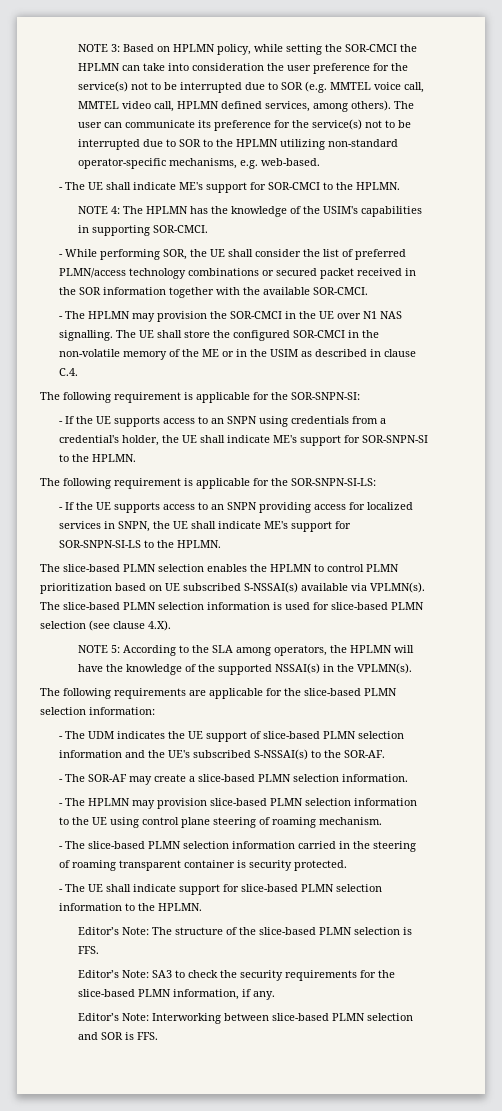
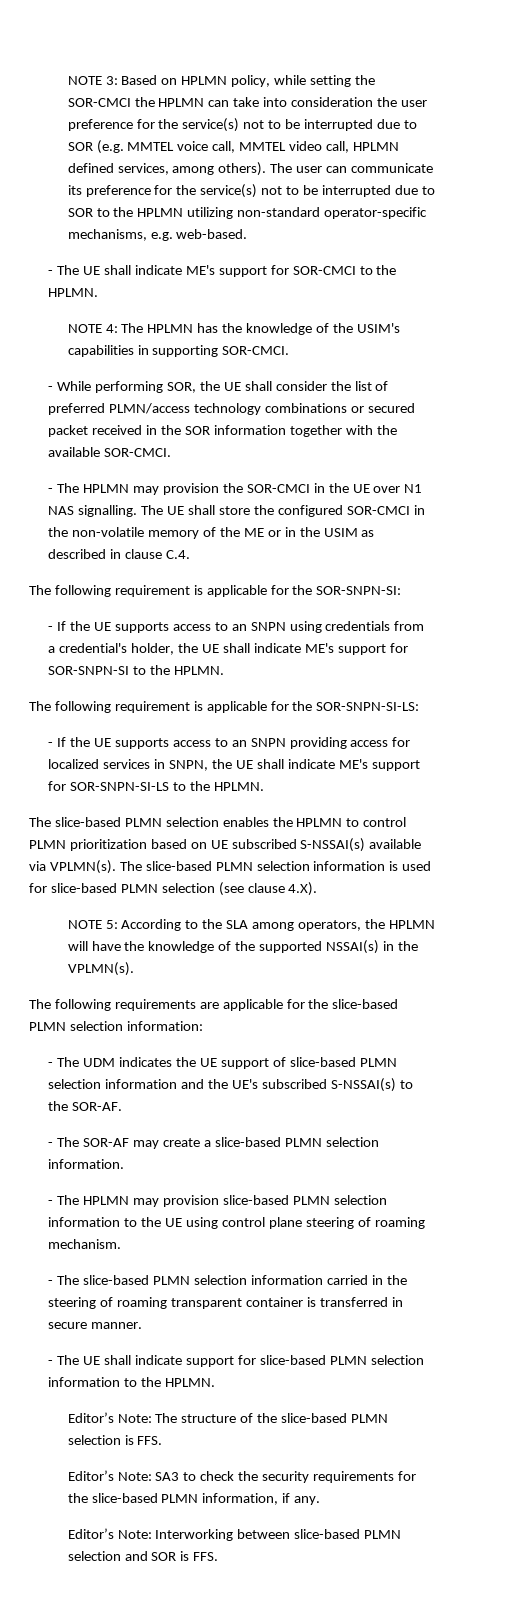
[249,860,348,871] security protected. -> [319,1297,403,1307] [48,1322,143,1329] transferred in secure manner.

